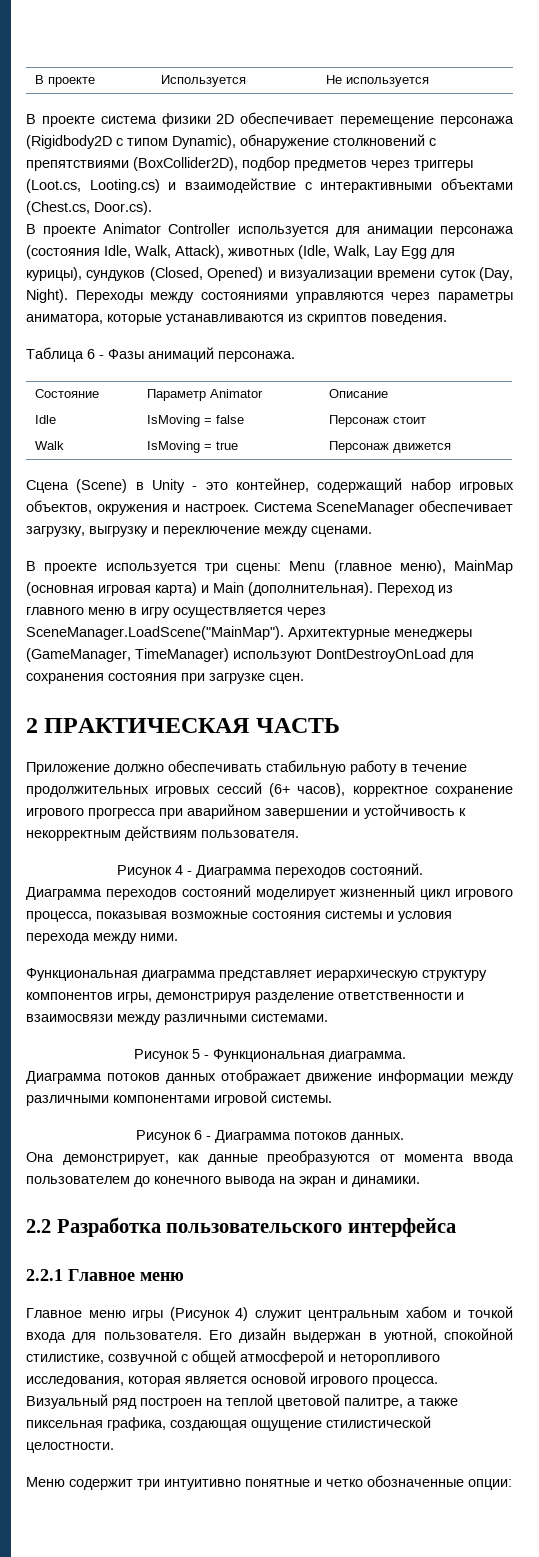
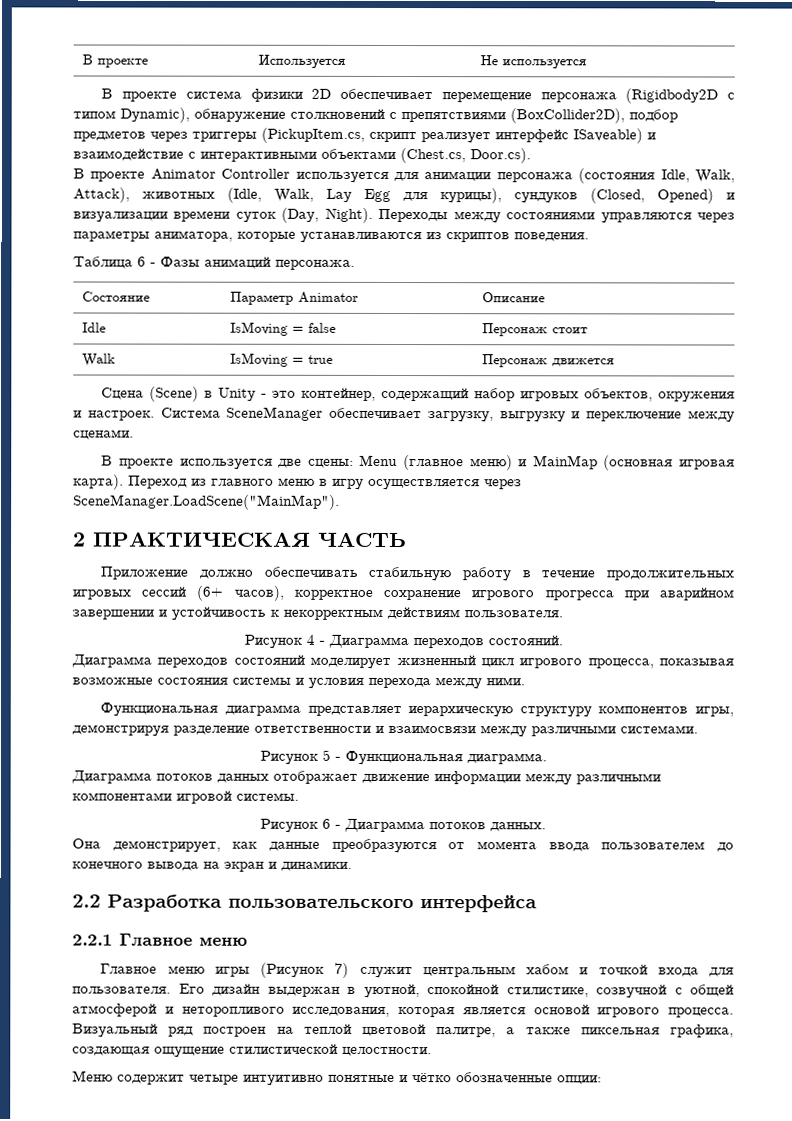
[26,179,160,193] (Loot.cs, Looting.cs) -> [261,127,643,144] (PickupItem.cs, скрипт реализует интерфейс ISaveable)
[204,563,228,574] три -> [278,458,303,468] две
[399,560,446,574] меню), -> [469,455,528,471] меню) и
[155,582,373,596] карта) и Main (дополнительная). -> [73,474,124,490] карта).
[288,627,472,640] [26,648,474,662] [26,673,304,684] Архитектурные менеджеры (GameManager, TimeManager) используют DontDestroyOnLoad для сохранения состояния при загрузке сцен. -> (340, 502) none
[235,1307,249,1321] 4) -> [334,962,350,978] 7)
[137,1479,160,1490] три -> [189,1074,239,1085] четыре
[326,1479,363,1487] четко -> [412,1073,452,1083] чётко

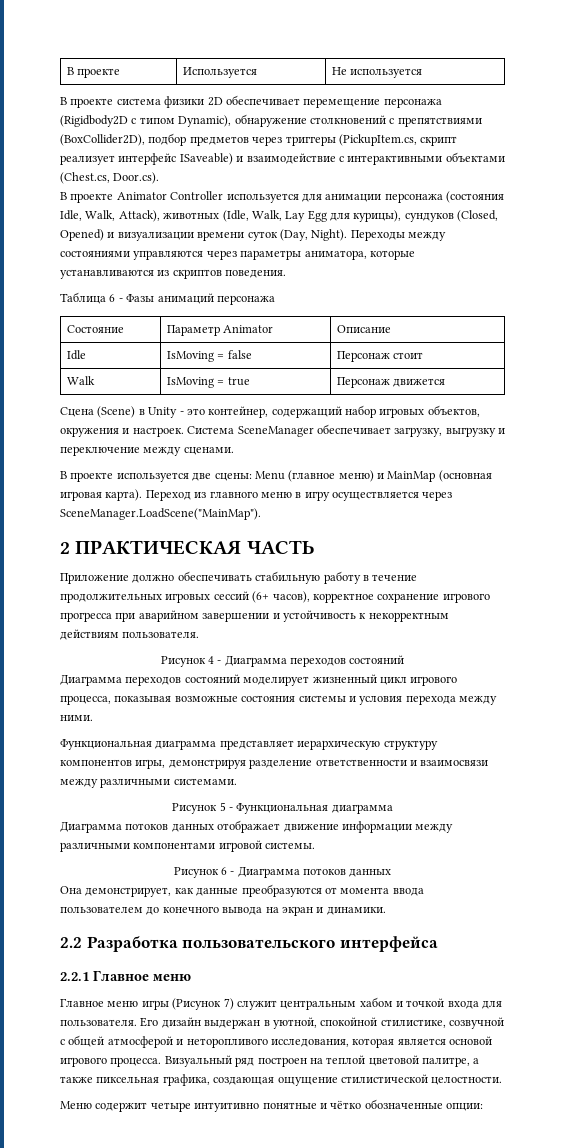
[275,259,355,270] персонажа. -> [216,295,275,305] персонажа
[487,635,563,646] состояний. -> [349,655,405,664] состояний
[466,753,547,765] диаграмма. -> [331,804,393,814] диаграмма
[490,822,546,832] данных. -> [349,869,392,877] данных

